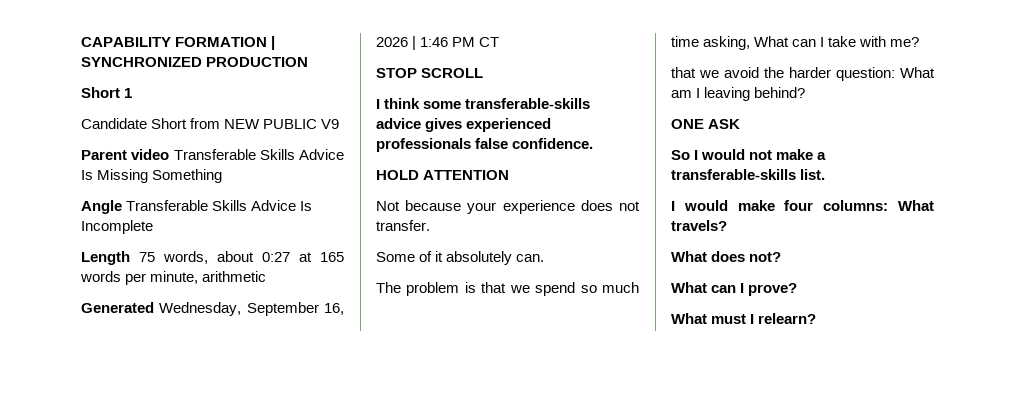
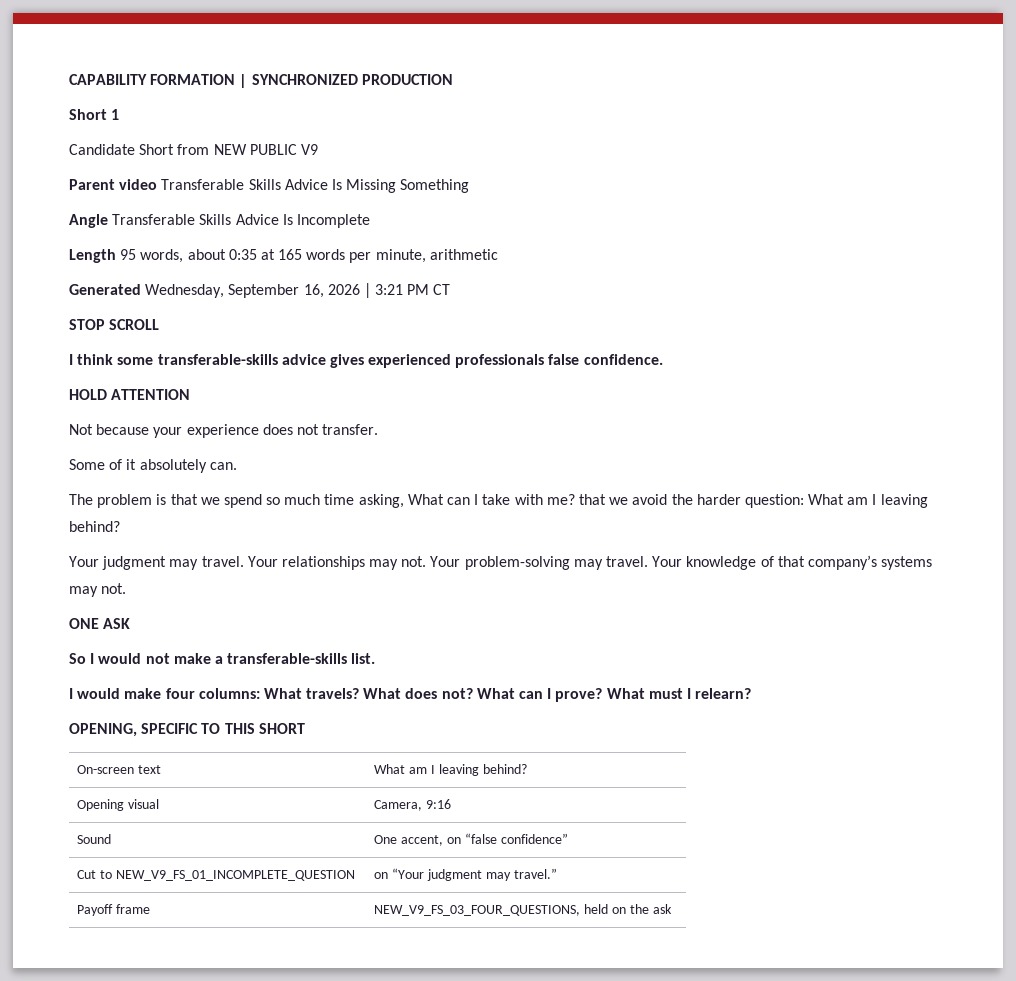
[139,252,155,262] 75 -> [120,249,137,260] 95
[262,252,290,262] 0:27 -> [228,249,257,260] 0:35
[420,37,449,47] 1:46 -> [375,284,404,295] 3:21
(920, 42) // -> (575, 499) none
(806, 92) none -> [69,555,933,570] [69,583,127,597] // Your judgment may travel. Your relationships may not. Your problem-solving may travel. Your knowledge of that company’s systems may not.
(727, 225) // -> (360, 693) none
(782, 257) // -> (473, 693) none
(798, 289) // -> (603, 695) none
(817, 318) none -> [69,723,305,737] [77,765,162,774] [374,764,527,776] [77,799,160,811] [374,799,452,811] [77,834,112,844] [374,833,568,846] [77,870,355,881] [374,868,557,881] [77,904,151,916] [374,904,672,916] // OPENING, SPECIFIC TO THIS SHORT // On-screen text | What am I leaving behind? // Opening visual | Camera, 9:16 // Sound | One accent, on “false confidence” // Cut to NEW_V9_FS_01_INCOMPLETE_QUESTION | on “Your judgment may travel.” // Payoff frame | NEW_V9_FS_03_FOUR_QUESTIONS, held on the ask

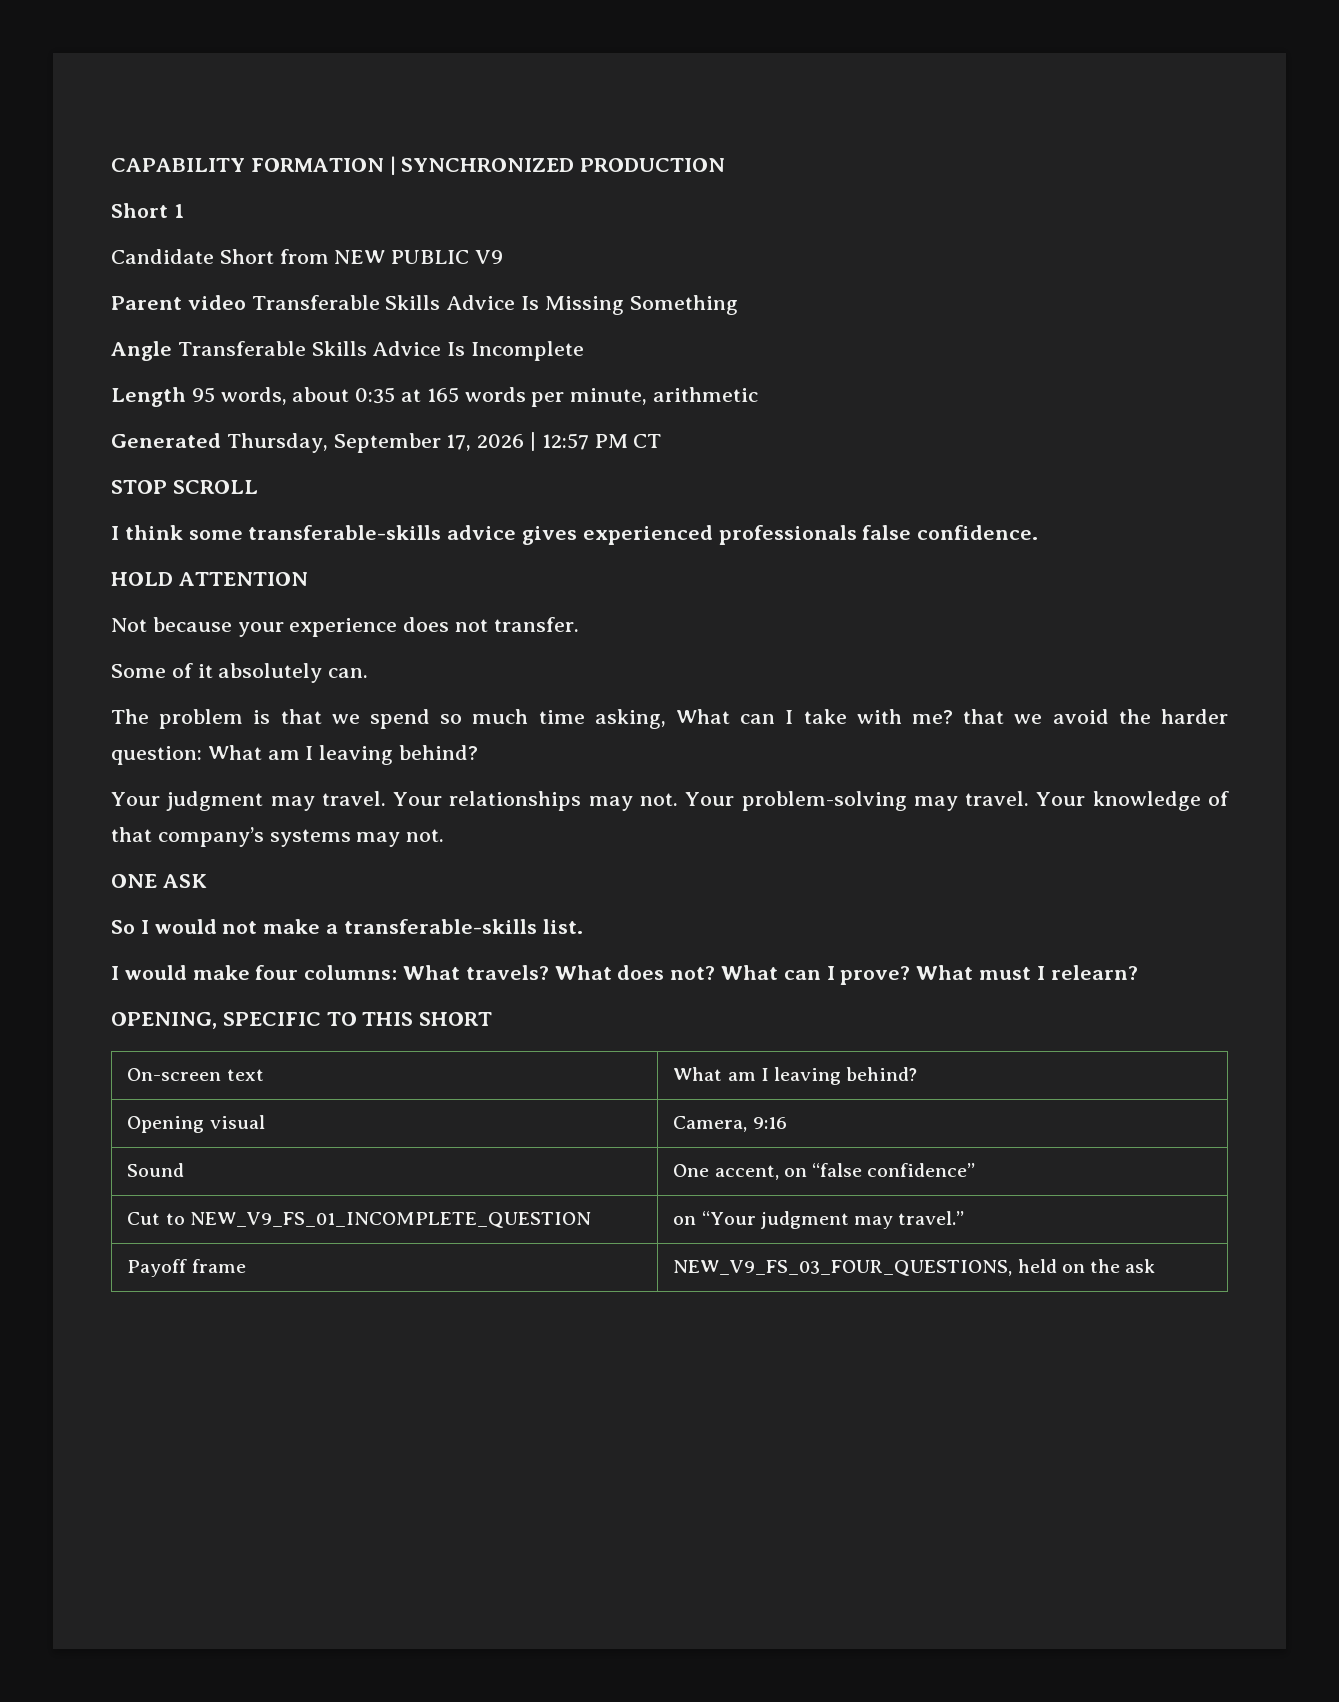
[145,284,324,298] Wednesday, September 16, -> [226,433,472,453] Thursday, September 17,
[375,284,404,295] 3:21 -> [541,433,589,450] 12:57

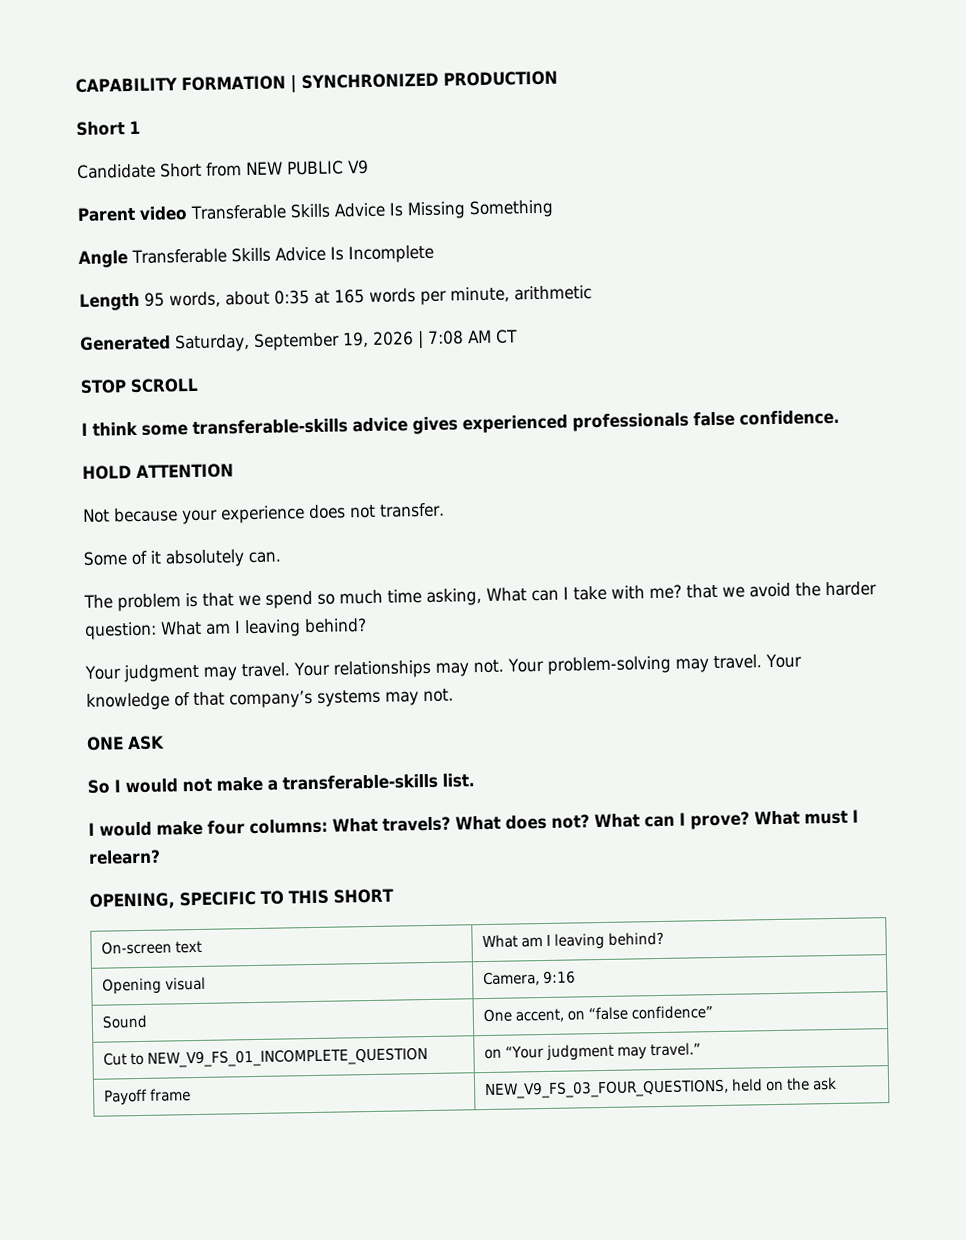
[226,432,628,453] Thursday, September 17, 2026 | 12:57 PM -> [175,329,492,353] Saturday, September 19, 2026 | 7:08 AM

